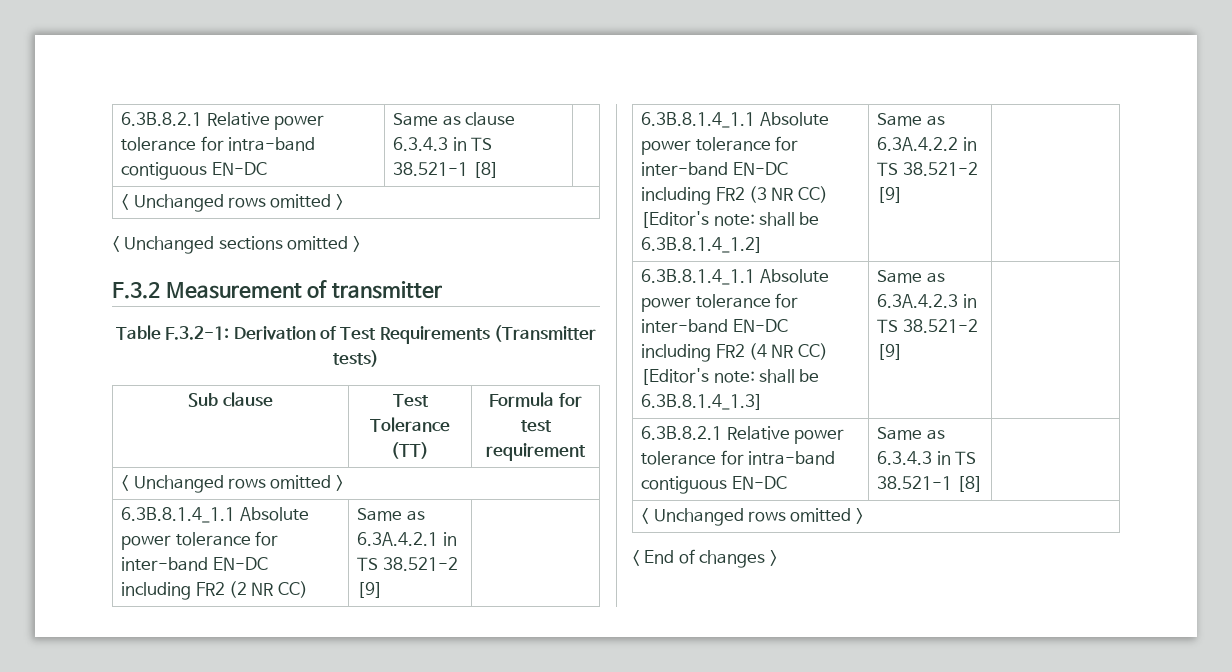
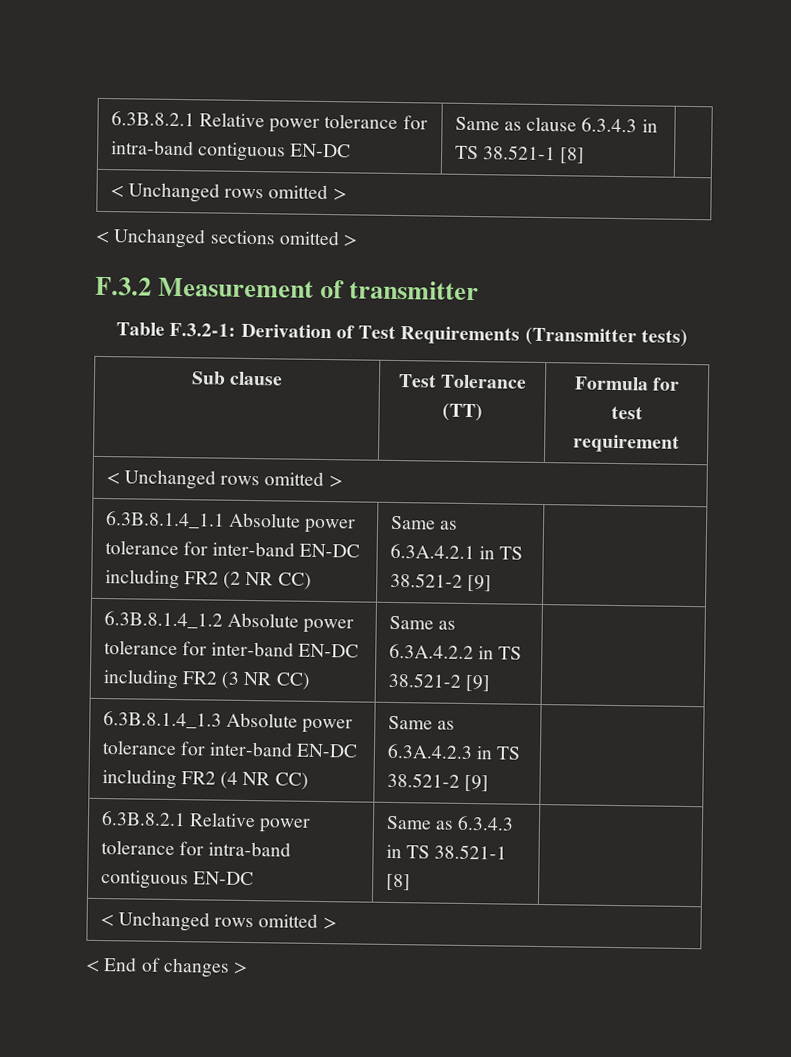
[641,112,756,128] 6.3B.8.1.4_1.1 -> [103,611,223,629] 6.3B.8.1.4_1.2
[641,211,820,228] [641,237,764,253] [Editor's note: shall be 6.3B.8.1.4_1.2] -> (311, 681) none
[641,269,756,285] 6.3B.8.1.4_1.1 -> [102,711,222,729] 6.3B.8.1.4_1.3
[641,368,820,385] [641,394,764,410] [Editor's note: shall be 6.3B.8.1.4_1.3] -> (309, 781) none

